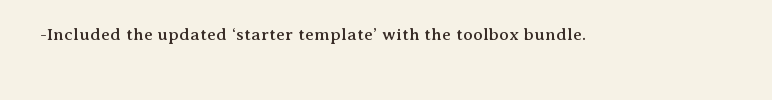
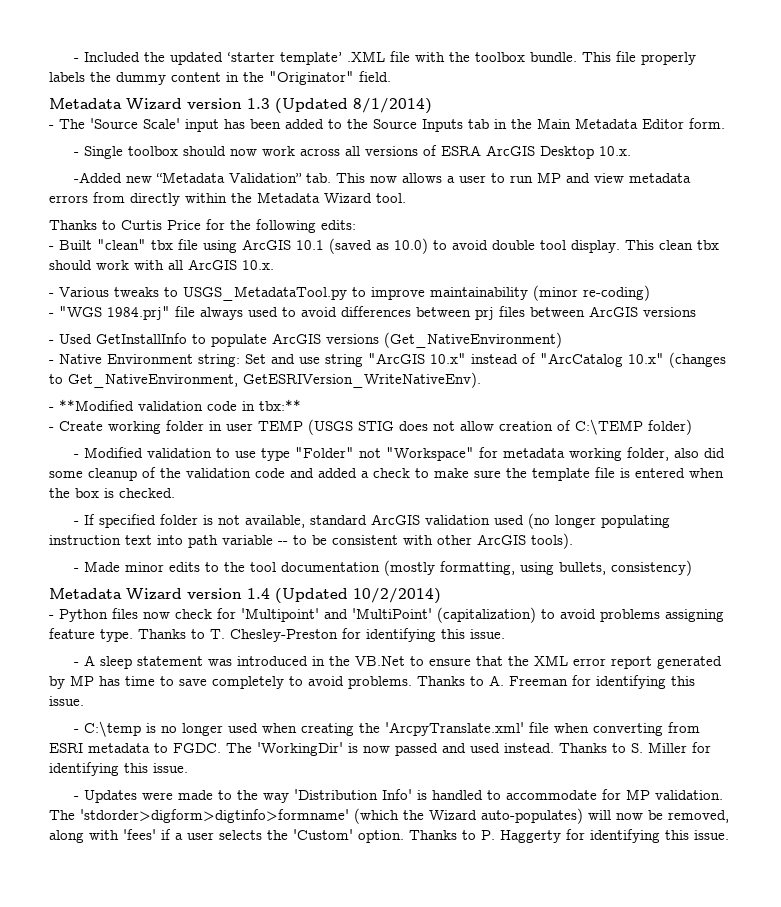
[40,28,121,40] -Included -> [74,52,141,62] - Included
(377, 36) none -> [347,51,411,62] .XML file
(586, 34) none -> [582,51,697,65] [49,71,391,85] [49,98,432,114] [49,118,725,132] [74,145,632,159] [74,172,692,183] [49,192,406,206] [49,219,356,233] [49,238,719,254] [49,259,274,270] [49,285,650,301] [49,306,696,320] [49,332,562,348] [49,352,726,368] [49,372,481,388] [49,399,301,411] [49,419,692,435] [74,447,726,461] [49,467,724,481] [49,488,175,498] [74,513,671,529] [49,533,573,549] [74,560,693,576] [49,588,441,604] [49,607,724,623] [49,628,505,642] [74,655,723,669] [49,675,695,689] [49,696,84,706] [74,721,701,737] [49,742,711,756] [49,762,188,776] [74,789,724,803] [49,808,729,824] [49,829,729,843] This file properly labels the dummy content in the "Originator" field. // Metadata Wizard version 1.3 (Updated 8/1/2014) // - The 'Source Scale' input has been added to the Source Inputs tab in the Main Metadata Editor form. // - Single toolbox should now work across all versions of ESRA ArcGIS Desktop 10.x. // -Added new “Metadata Validation” tab. This now allows a user to run MP and view metadata errors from directly within the Metadata Wizard tool. // Thanks to Curtis Price for the following edits: // - Built "clean" tbx file using ArcGIS 10.1 (saved as 10.0) to avoid double tool display. This clean tbx should work with all ArcGIS 10.x. // - Various tweaks to USGS_MetadataTool.py to improve maintainability (minor re-coding) // - "WGS 1984.prj" file always used to avoid differences between prj files between ArcGIS versions // - Used GetInstallInfo to populate ArcGIS versions (Get_NativeEnvironment) // - Native Environment string: Set and use string "ArcGIS 10.x" instead of "ArcCatalog 10.x" (changes to Get_NativeEnvironment, GetESRIVersion_WriteNativeEnv). // - **Modified validation code in tbx:** // - Create working folder in user TEMP (USGS STIG does not allow creation of C:\TEMP folder) // - Modified validation to use type "Folder" not "Workspace" for metadata working folder, also did some cleanup of the validation code and added a check to make sure the template file is entered when the box is checked. // - If specified folder is not available, standard ArcGIS validation used (no longer populating instruction text into path variable -- to be consistent with other ArcGIS tools). // - Made minor edits to the tool documentation (mostly formatting, using bullets, consistency) // Metadata Wizard version 1.4 (Updated 10/2/2014) // - Python files now check for 'Multipoint' and 'MultiPoint' (capitalization) to avoid problems assigning feature type. Thanks to T. Chesley-Preston for identifying this issue. // - A sleep statement was introduced in the VB.Net to ensure that the XML error report generated by MP has time to save completely to avoid problems. Thanks to A. Freeman for identifying this issue. // - C:\temp is no longer used when creating the 'ArcpyTranslate.xml' file when converting from ESRI metadata to FGDC. The 'WorkingDir' is now passed and used instead. Thanks to S. Miller for identifying this issue. // - Updates were made to the way 'Distribution Info' is handled to accommodate for MP validation. The 'stdorder>digform>digtinfo>formname' (which the Wizard auto-populates) will now be removed, along with 'fees' if a user selects the 'Custom' option. Thanks to P. Haggerty for identifying this issue.

